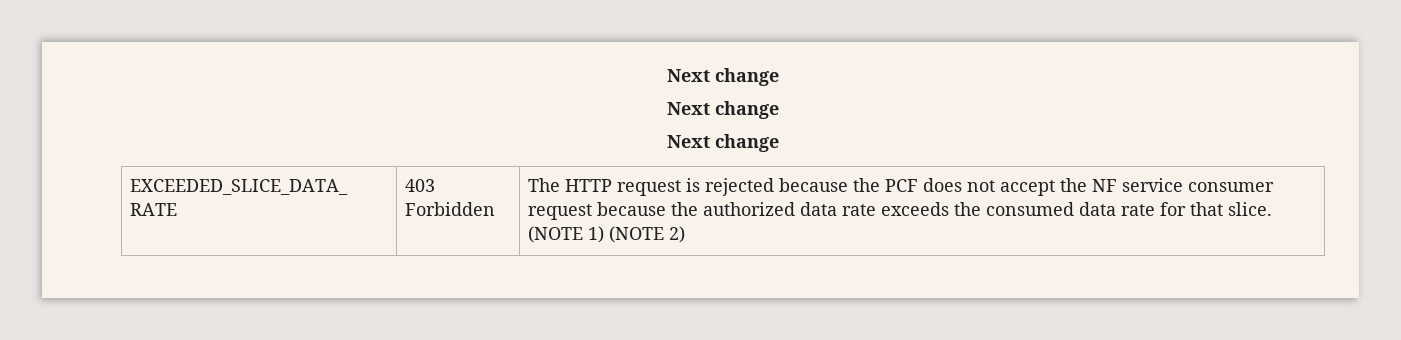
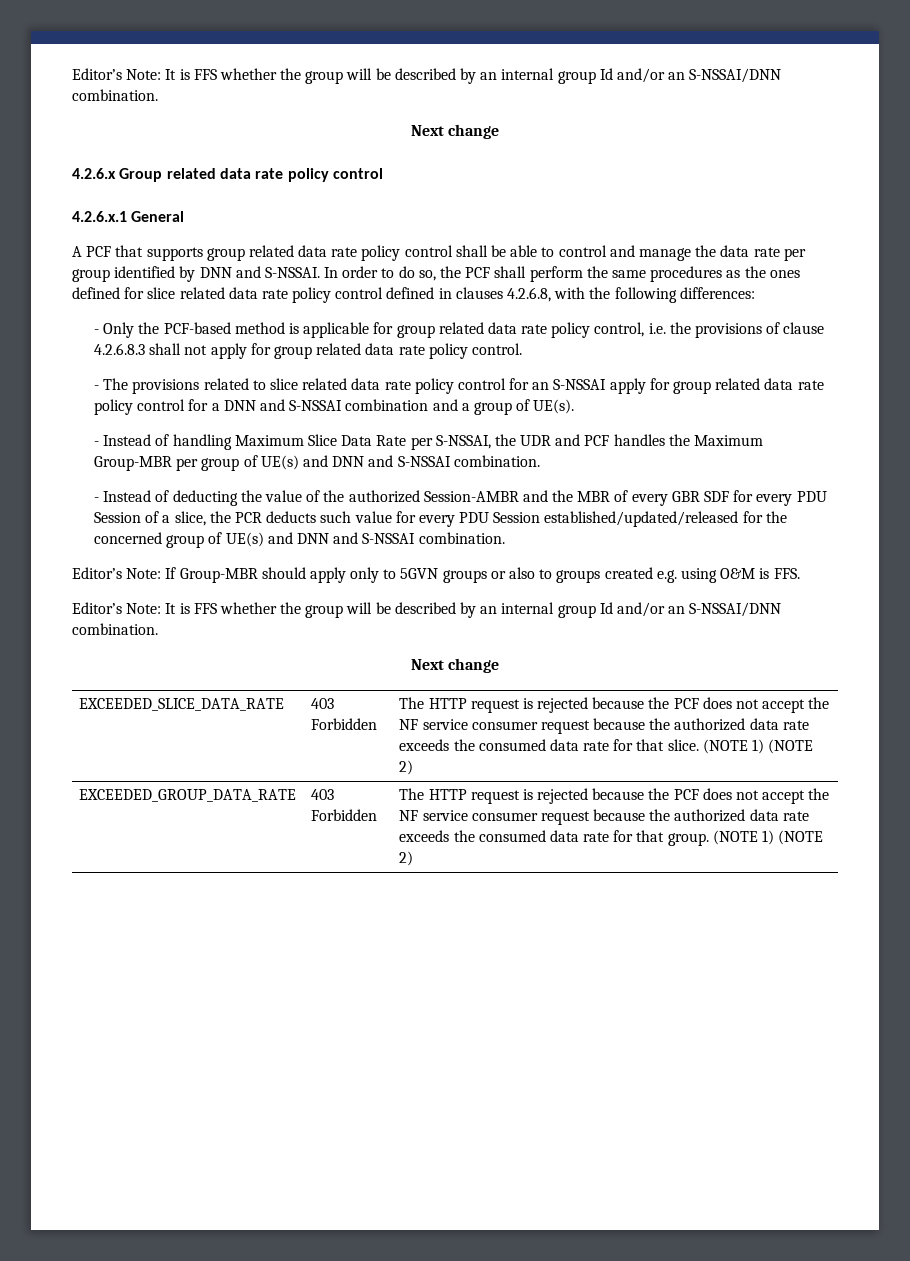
[667,68,779,86] [667,101,779,119] Next change // Next change -> [72,68,782,84] [72,89,158,101] [410,124,500,139] [72,168,383,182] [72,211,185,222] [72,245,806,261] [72,266,800,282] [72,287,755,303] [94,322,825,338] [94,343,522,359] [94,378,824,394] [94,399,575,415] [94,434,763,450] [94,455,540,471] [94,490,827,506] [94,511,787,527] [94,532,505,548] [72,567,800,583] [72,602,782,618] [72,623,158,635] Editor’s Note: It is FFS whether the group will be described by an internal group Id and/or an S-NSSAI/DNN combination. // Next change // 4.2.6.x Group related data rate policy control // 4.2.6.x.1 General // A PCF that supports group related data rate policy control shall be able to control and manage the data rate per group identified by DNN and S-NSSAI. In order to do so, the PCF shall perform the same procedures as the ones defined for slice related data rate policy control defined in clauses 4.2.6.8, with the following differences: // - Only the PCF-based method is applicable for group related data rate policy control, i.e. the provisions of clause 4.2.6.8.3 shall not apply for group related data rate policy control. // - The provisions related to slice related data rate policy control for an S-NSSAI apply for group related data rate policy control for a DNN and S-NSSAI combination and a group of UE(s). // - Instead of handling Maximum Slice Data Rate per S-NSSAI, the UDR and PCF handles the Maximum Group-MBR per group of UE(s) and DNN and S-NSSAI combination. // - Instead of deducting the value of the authorized Session-AMBR and the MBR of every GBR SDF for every PDU Session of a slice, the PCR deducts such value for every PDU Session established/updated/released for the concerned group of UE(s) and DNN and S-NSSAI combination. // Editor’s Note: If Group-MBR should apply only to 5GVN groups or also to groups created e.g. using O&M is FFS. // Editor’s Note: It is FFS whether the group will be described by an internal group Id and/or an S-NSSAI/DNN combination.
(686, 234) none -> [79,789,297,802] [311,789,335,800] [311,809,378,821] [399,788,830,804] [399,809,809,825] [399,830,824,846] [399,851,414,866] // EXCEEDED_GROUP_DATA_RATE | 403 Forbidden | The HTTP request is rejected because the PCF does not accept the NF service consumer request because the authorized data rate exceeds the consumed data rate for that group. (NOTE 1) (NOTE 2)

